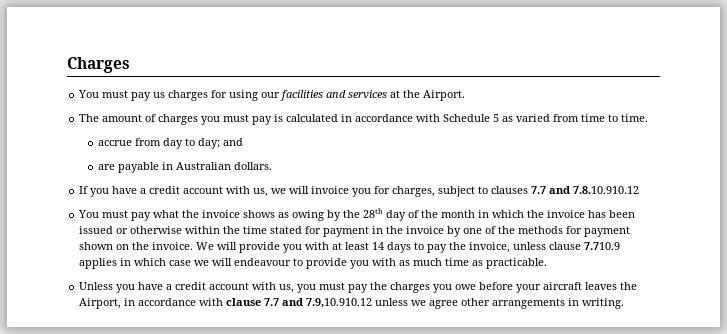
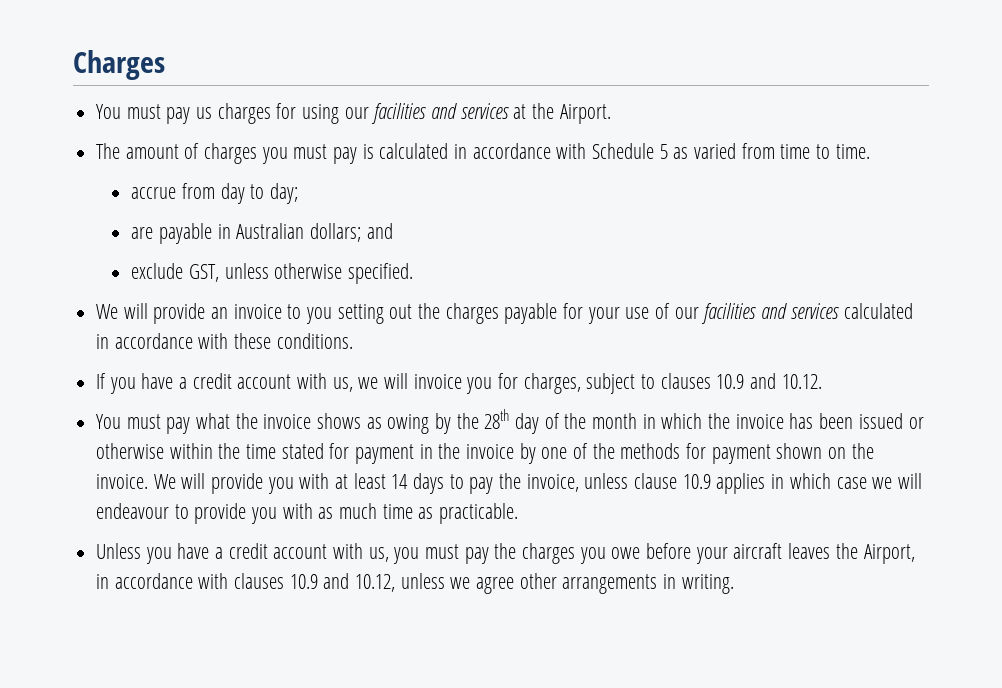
[222,138,243,146] and -> (298, 193) none
[233,162,272,170] dollars. -> [309,223,393,242] [131,263,413,284] [96,303,913,324] [96,333,353,349] dollars; and // exclude GST, unless otherwise specified. // We will provide an invoice to you setting out the charges payable for your use of our facilities and services calculated in accordance with these conditions.
[531,186,640,194] 7.7 and 7.8.10.910.12 -> [716,373,822,389] 10.9 and 10.12.
[584,242,621,250] 7.710.9 -> [682,474,711,489] 10.9
[226,298,373,308] clause 7.7 and 7.9,10.910.12 -> [234,573,396,592] clauses 10.9 and 10.12,

